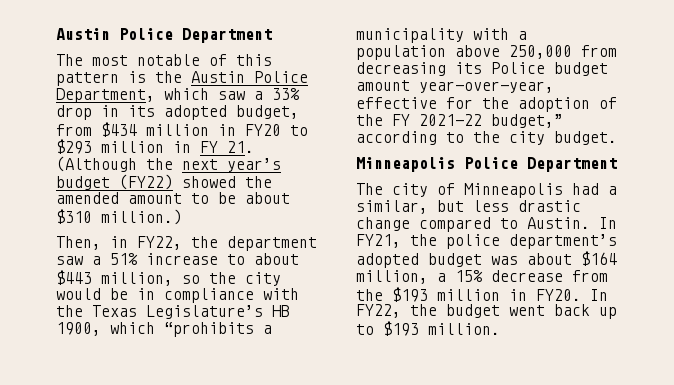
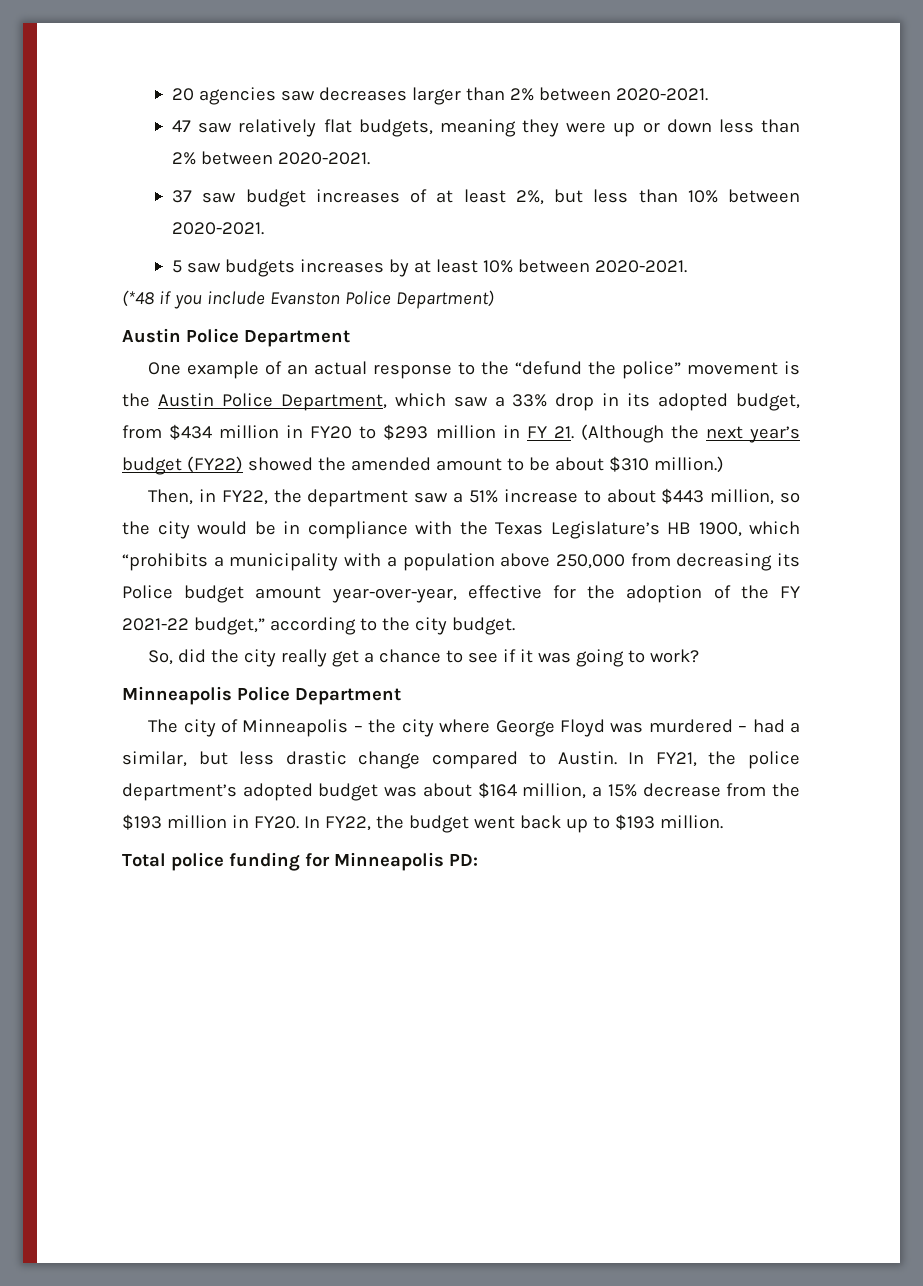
[56,28,272,43] [56,54,272,66] [56,72,119,86] Austin Police Department // The most notable of this pattern -> [172,87,709,105] [172,119,800,137] [172,151,371,165] [172,189,800,207] [172,222,265,235] [172,259,688,277] [122,290,494,309] [122,328,350,347] [148,361,779,379] 20 agencies saw decreases larger than 2% between 2020-2021. // 47 saw relatively flat budgets, meaning they were up or down less than 2% between 2020-2021. // 37 saw budget increases of at least 2%, but less than 10% between 2020-2021. // 5 saw budgets increases by at least 10% between 2020-2021. // (*48 if you include Evanston Police Department) // Austin Police Department // One example of an actual response to the “defund the police” movement
(617, 138) none -> [148,649,700,667] // So, did the city really get a chance to see if it was going to work?
(563, 190) none -> [353,719,748,737] – the city where George Floyd was murdered –
(500, 329) none -> [122,852,478,871] // Total police funding for Minneapolis PD:

